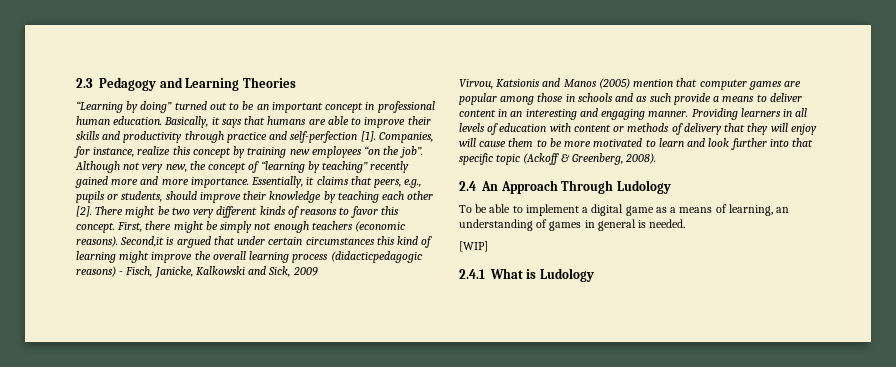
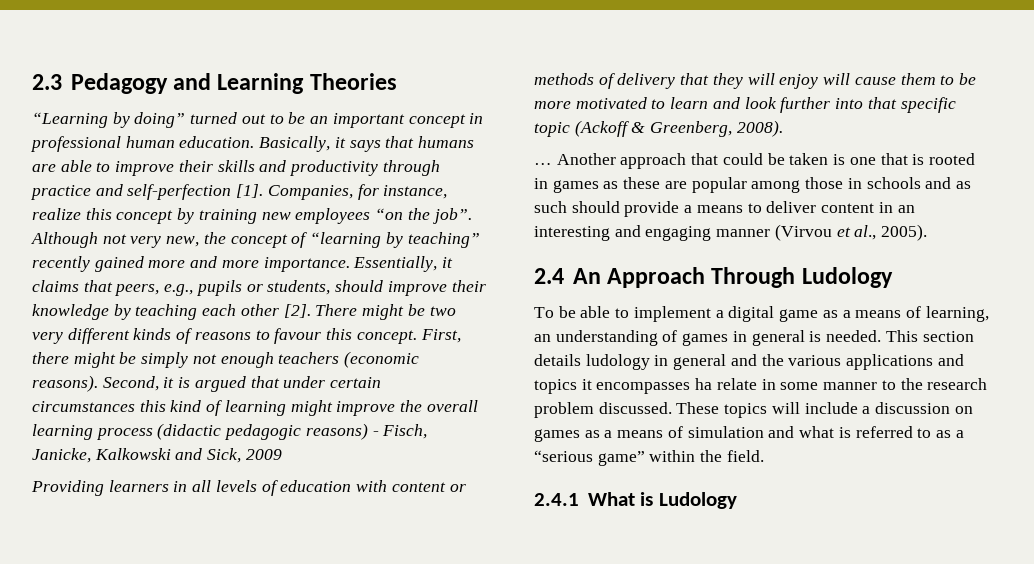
[350,206,378,218] favor -> [274,328,322,344] favour
[120,236,165,247] Second,it -> [102,376,175,391] Second, it
[330,251,422,263] (didacticpedagogic -> [157,423,302,440] (didactic pedagogic
[459,78,802,90] [459,93,802,105] [459,108,689,120] Virvou, Katsionis and Manos (2005) mention that computer games are popular among those in schools and as such provide a means to deliver content in an interesting and engaging manner. -> (282, 454) none
(657, 158) none -> [534,153,975,169] [534,177,971,193] [534,201,915,217] [534,224,928,241] // … Another approach that could be taken is one that is rooted in games as these are popular among those in schools and as such should provide a means to deliver content in an interesting and engaging manner (Virvou et al., 2005).
[459,241,488,252] // [WIP] -> [885,330,974,342] [534,354,964,370] [534,378,988,394] [534,402,973,418] [534,426,964,442] [534,450,764,466] This section details ludology in general and the various applications and topics it encompasses ha relate in some manner to the research problem discussed. These topics will include a discussion on games as a means of simulation and what is referred to as a “serious game” within the field.

